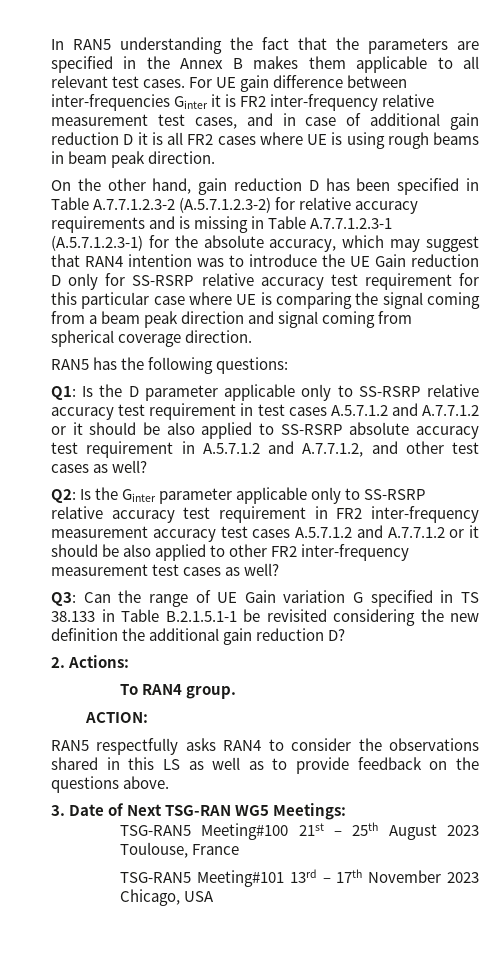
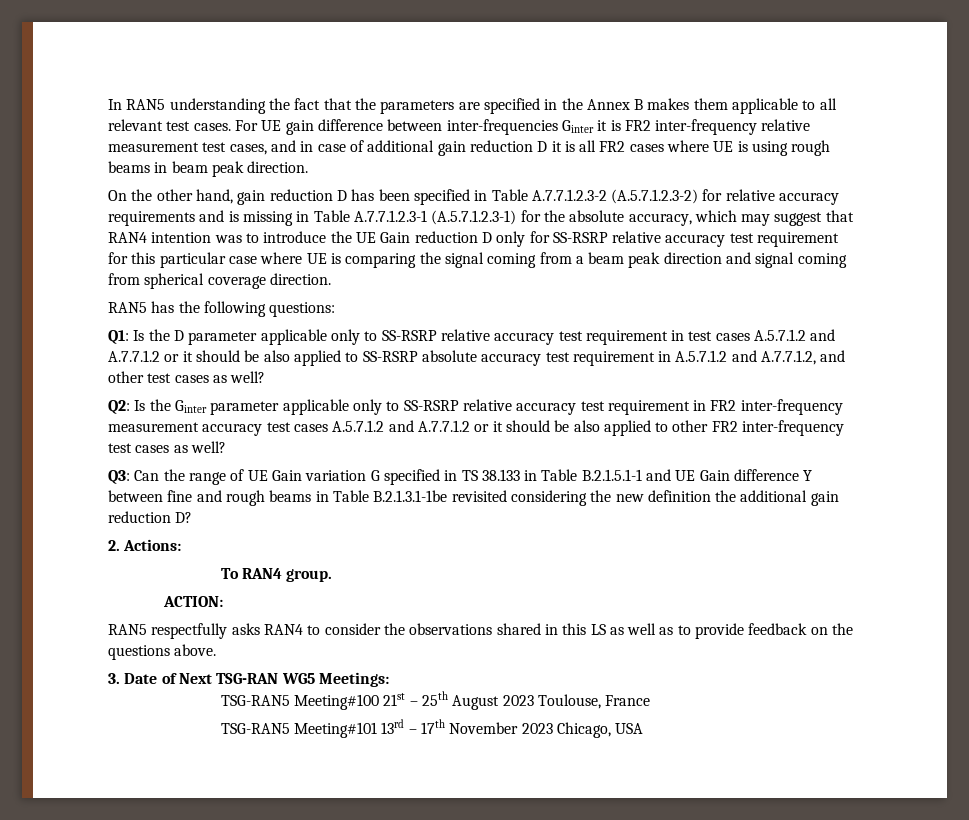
[51,564,148,576] measurement -> (845, 428) none
[243,609,260,622] be -> [646,469,813,481] [108,490,448,506] and UE Gain difference Y between fine and rough beams in Table B.2.1.3.1-1be

